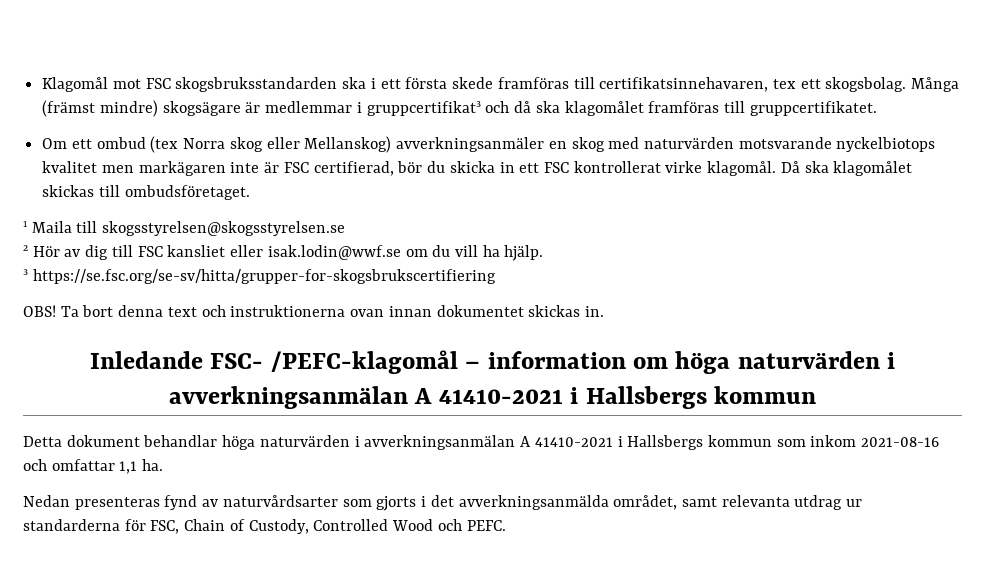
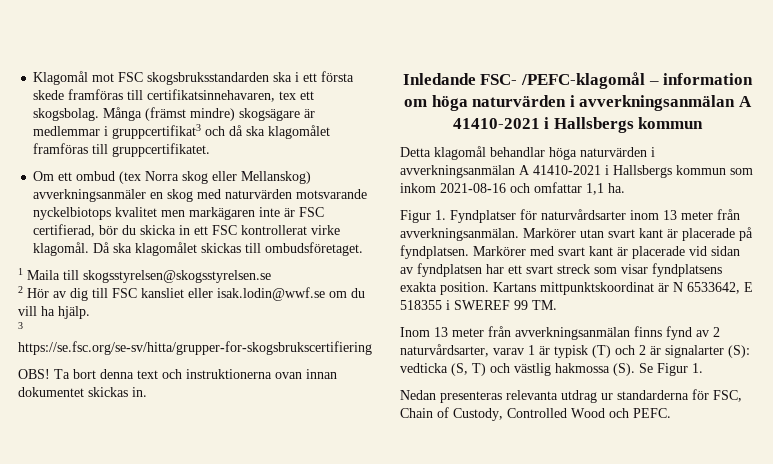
[66,435,140,447] dokument -> [434,146,486,160] klagomål
[23,495,717,511] Nedan presenteras fynd av naturvårdsarter som gjorts i det avverkningsanmälda området, samt -> [400,209,740,223] [400,227,753,241] [400,245,740,259] [400,263,722,277] [400,282,753,295] [400,300,557,310] [400,326,720,340] [400,344,750,358] [400,363,703,376] [400,390,502,403] Figur 1. Fyndplatser för naturvårdsarter inom 13 meter från avverkningsanmälan. Markörer utan svart kant är placerade på fyndplatsen. Markörer med svart kant är placerade vid sidan av fyndplatsen har ett svart streck som visar fyndplatsens exakta position. Kartans mittpunktskoordinat är N 6533642, E 518355 i SWEREF 99 TM. // Inom 13 meter från avverkningsanmälan finns fynd av 2 naturvårdsarter, varav 1 är typisk (T) och 2 är signalarter (S): vedticka (S, T) och västlig hakmossa (S). Se Figur 1. // Nedan presenteras

